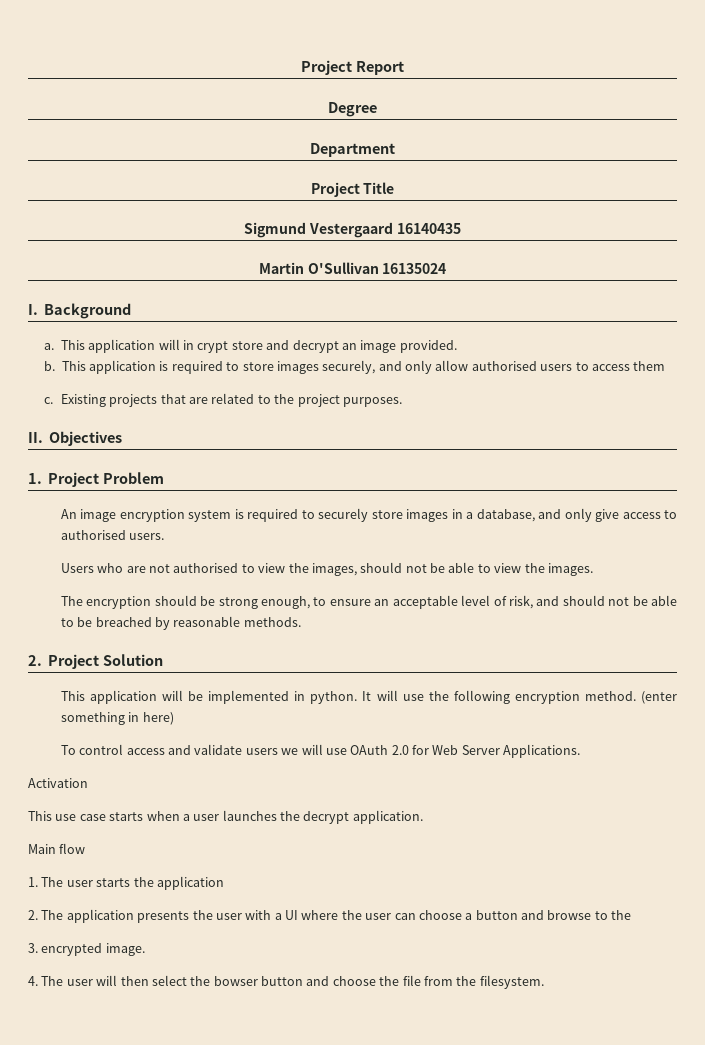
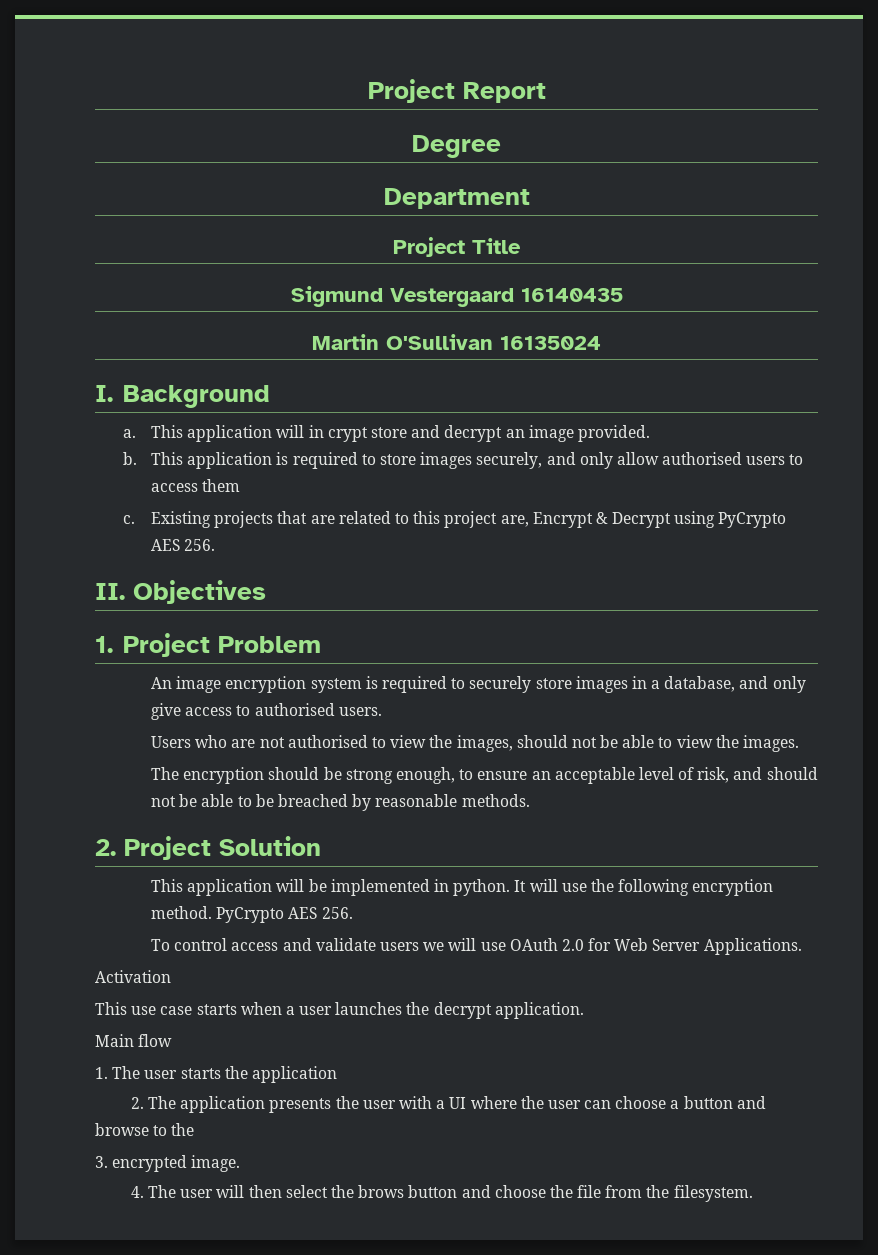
[274,394,402,407] the project purposes. -> [413,511,787,528] [151,539,216,551] this project are, Encrypt & Decrypt using PyCrypto AES 256.
[641,691,678,704] [60,712,174,725] (enter something in here) -> [216,907,353,923] PyCrypto AES 256.
[213,976,258,986] bowser -> [358,1185,405,1198] brows

